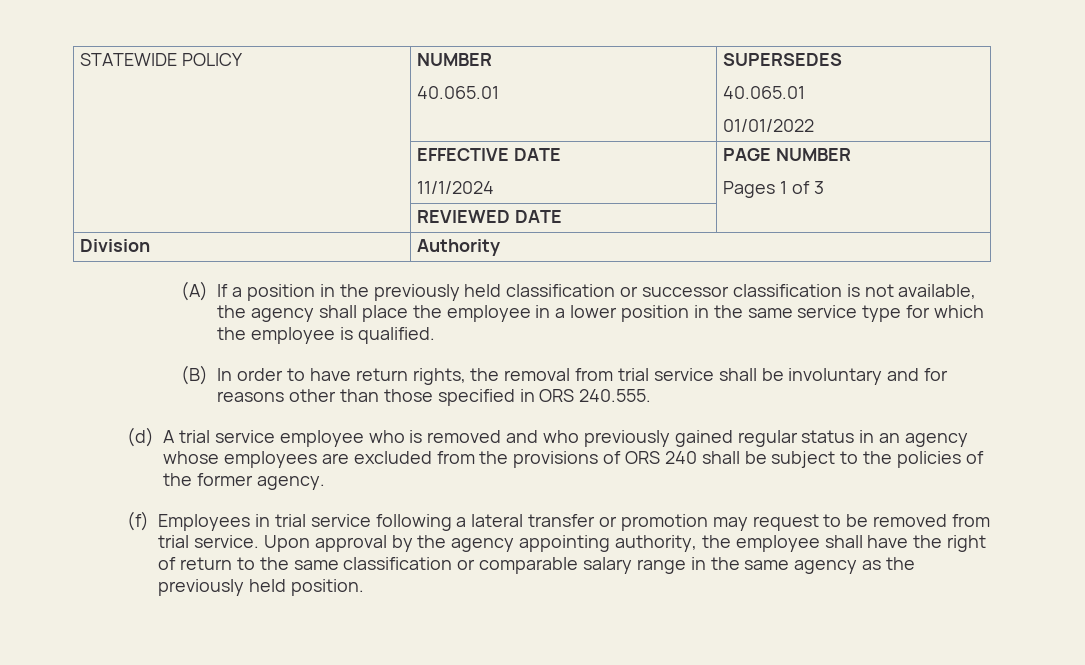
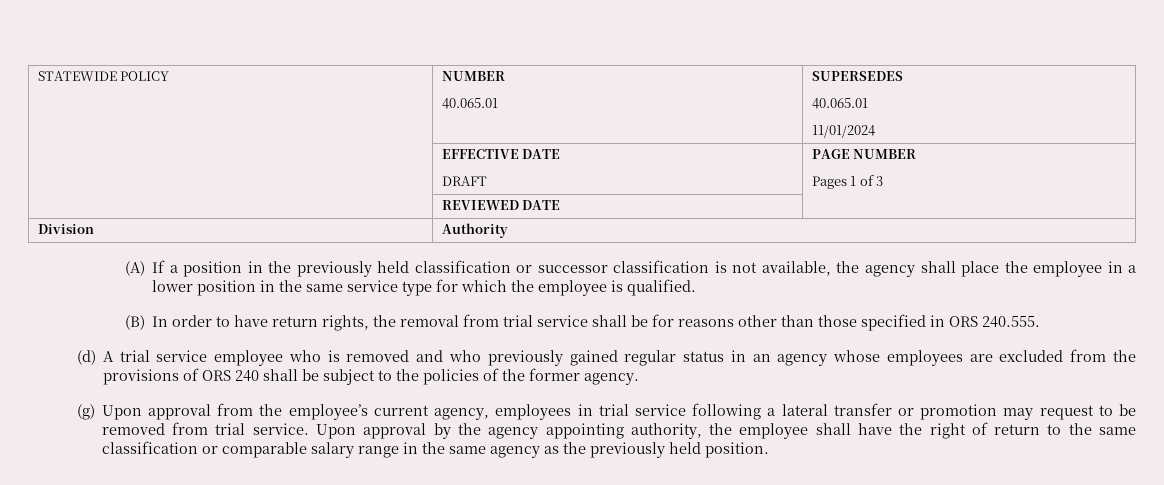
[723,119,815,132] 01/01/2022 -> [811,125,875,138] 11/01/2024
[417,181,495,194] 11/1/2024 -> [441,176,487,186] DRAFT
[788,368,920,385] involuntary and -> (649, 321) none
[127,511,251,531] (f) Employees -> [76,403,572,420] (g) Upon approval from the employee’s current agency, employees

